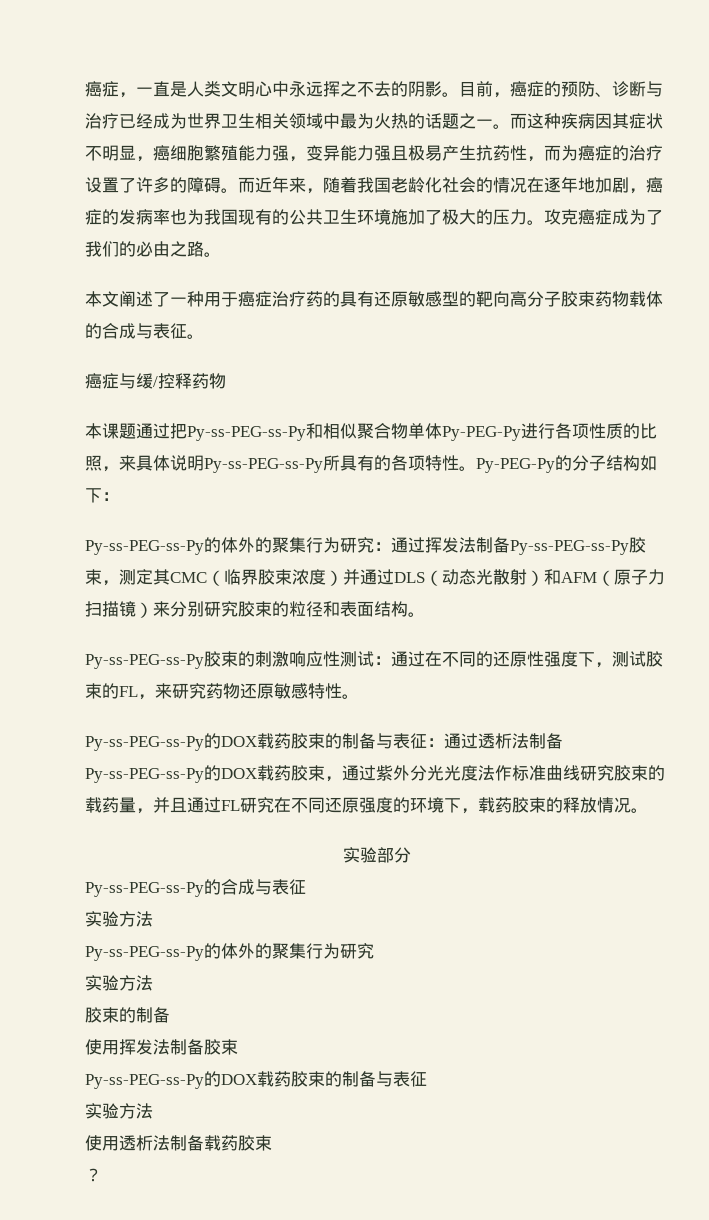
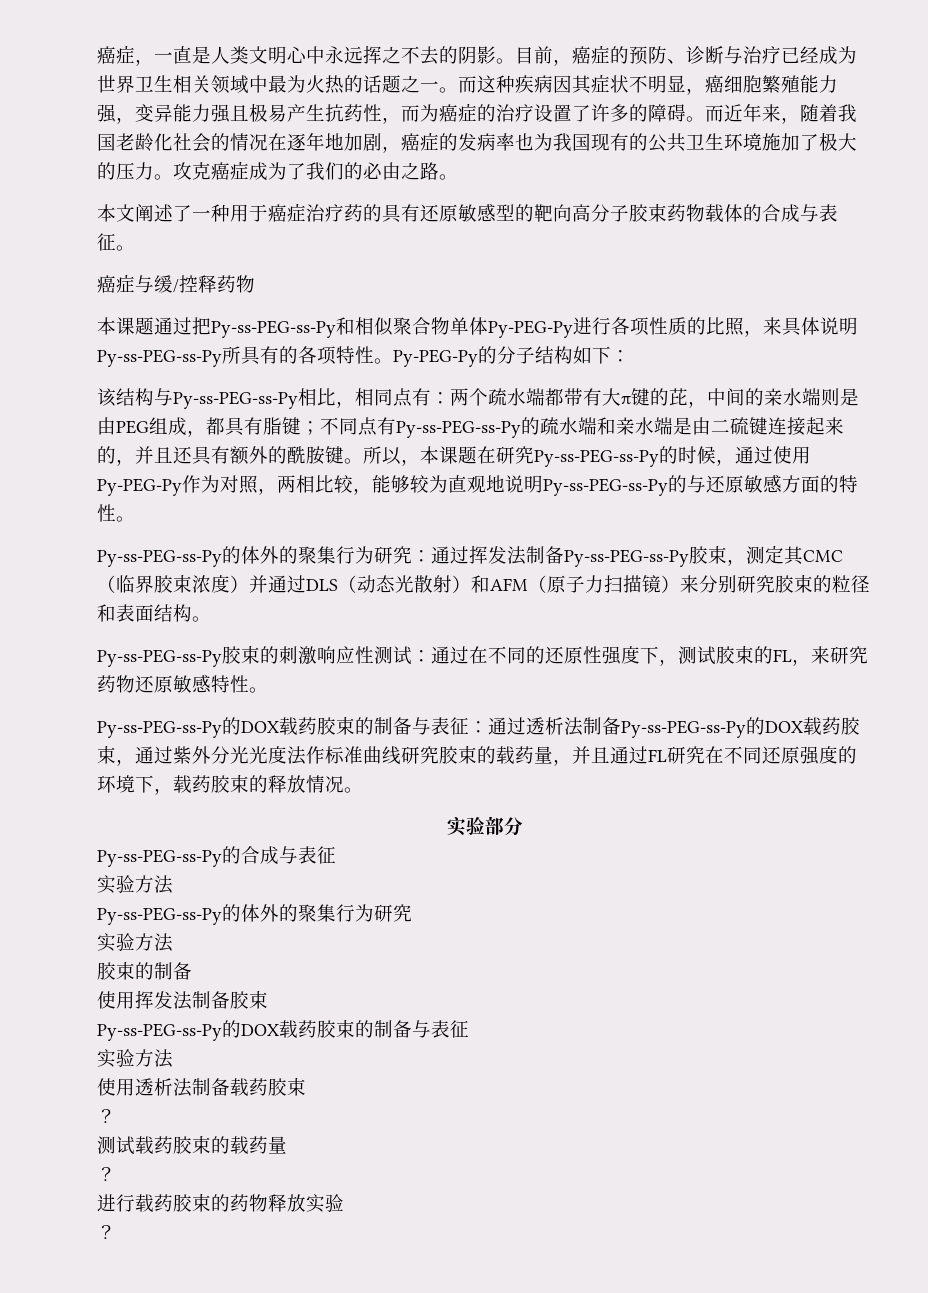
(119, 496) none -> [97,388,859,409] [97,417,844,438] [97,446,811,467] [97,475,858,496] [97,504,135,522] // 该结构与Py-ss-PEG-ss-Py相比，相同点有：两个疏水端都带有大π键的芘，中间的亲水端则是由PEG组成，都具有脂键；不同点有Py-ss-PEG-ss-Py的疏水端和亲水端是由二硫键连接起来的，并且还具有额外的酰胺键。所以，本课题在研究Py-ss-PEG-ss-Py的时候，通过使用Py-PEG-Py作为对照，两相比较，能够较为直观地说明Py-ss-PEG-ss-Py的与还原敏感方面的特性。
(102, 1175) none -> [97,1135,287,1155] [97,1167,116,1181] [97,1193,344,1213] [97,1225,116,1239] // 测试载药胶束的载药量 // ？ // 进行载药胶束的药物释放实验 // ？

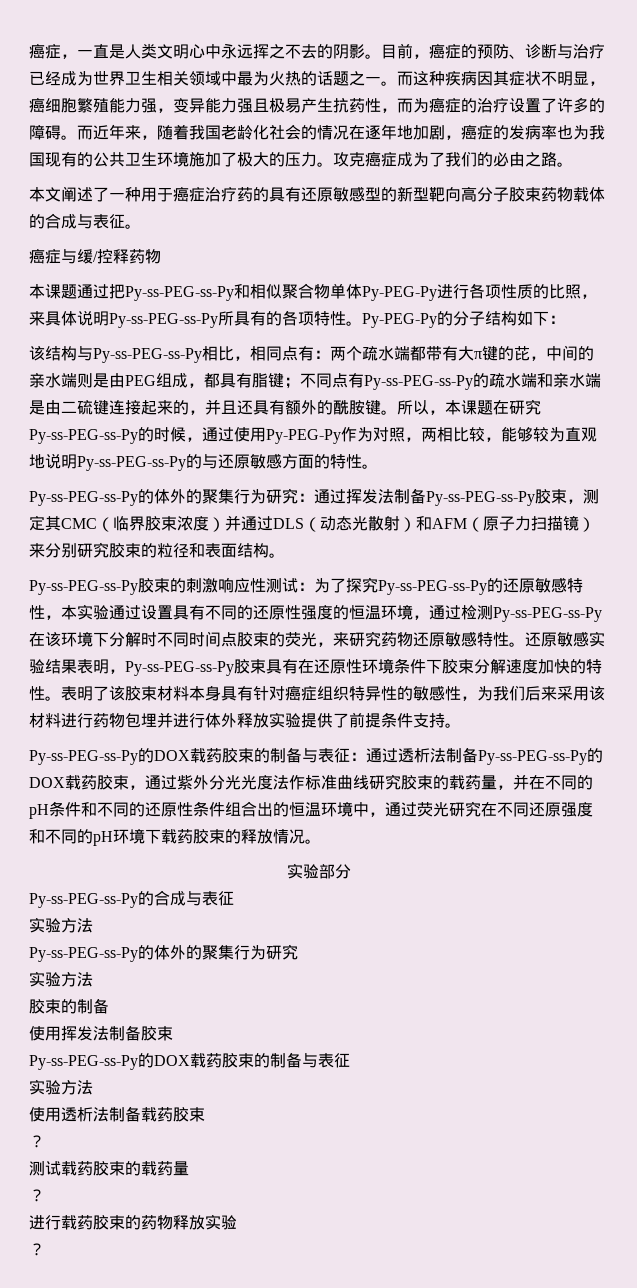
(534, 213) none -> [397,186,429,202] 新型
[431,645,792,666] 通过在不同的还原性强度下，测试胶束的FL -> [314,577,583,595] [29,604,602,622] [29,631,317,647] 为了探究Py-ss-PEG-ss-Py的还原敏感特性，本实验通过设置具有不同的还原性强度的恒温环境，通过检测Py-ss-PEG-ss-Py在该环境下分解时不同时间点胶束的荧光
(268, 690) none -> [525,631,605,647] [29,658,602,676] [29,685,605,701] [29,712,461,728] 还原敏感实验结果表明，Py-ss-PEG-ss-Py胶束具有在还原性环境条件下胶束分解速度加快的特性。表明了该胶束材料本身具有针对癌症组织特异性的敏感性，为我们后来采用该材料进行药物包埋并进行体外释放实验提供了前提条件支持。
[591,746,667,764] 且通过FL -> [529,775,593,790] [29,801,449,819] 在不同的pH条件和不同的还原性条件组合出的恒温环境中，通过荧光
[838,746,857,764] [97,775,173,795] 的环境下， -> [29,828,161,846] 和不同的pH环境下

